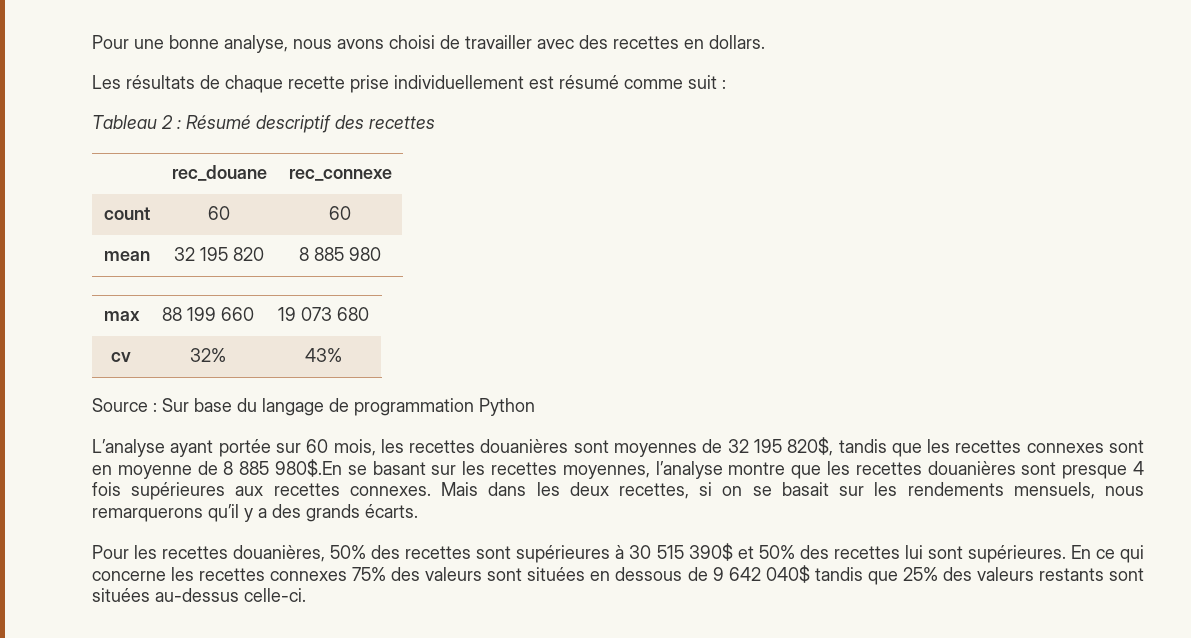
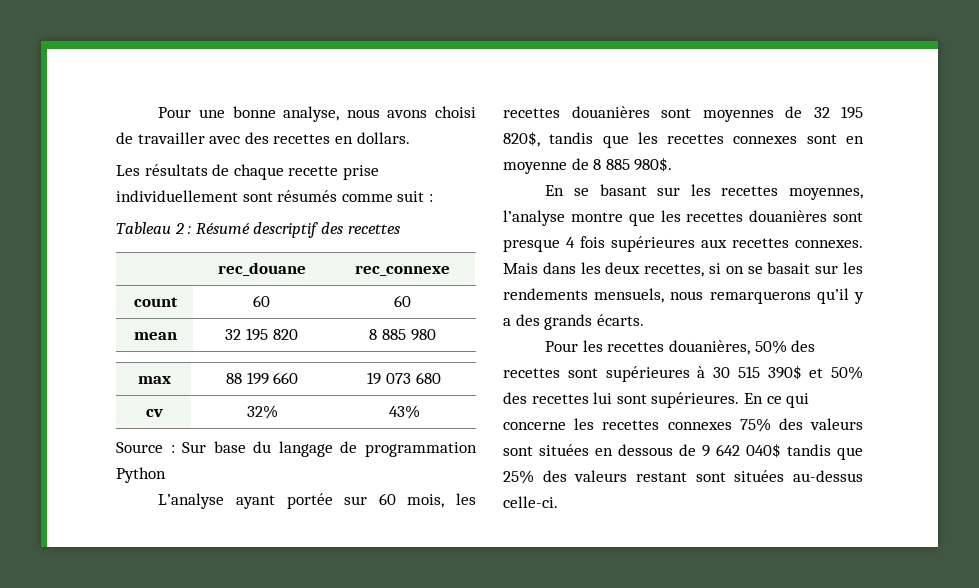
[529,75,619,89] est résumé -> [242,190,338,202] sont résumés
[275,459,342,477] 980$.En -> [634,157,673,172] [545,185,565,196] 980$. // En
[1038,568,1104,581] restants -> [636,472,687,482] restant

